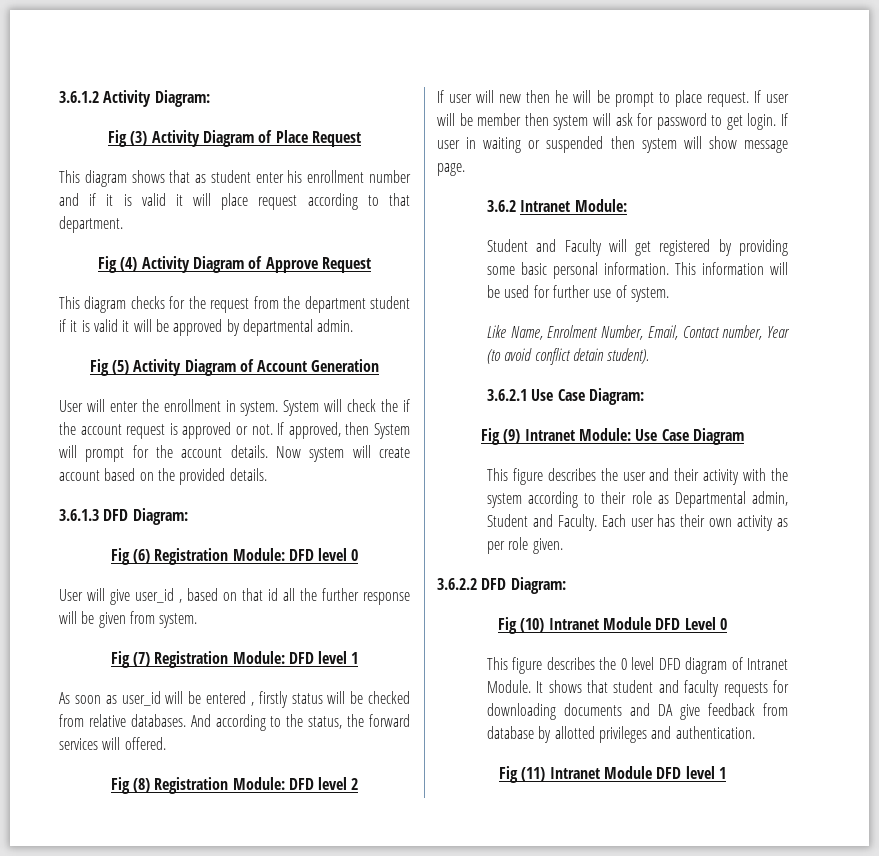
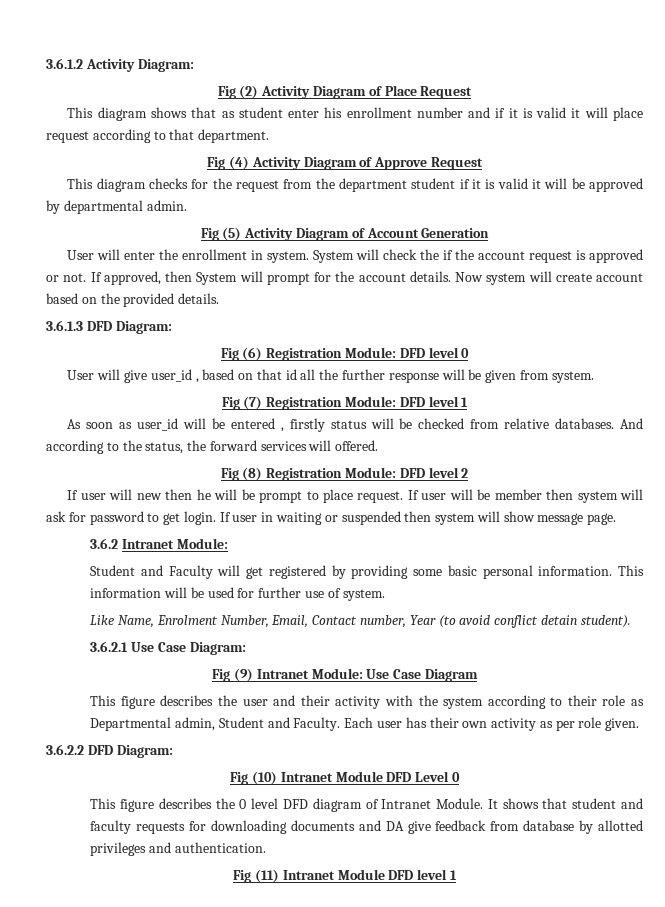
[130,131,148,146] (3) -> [239,85,259,99] (2)

